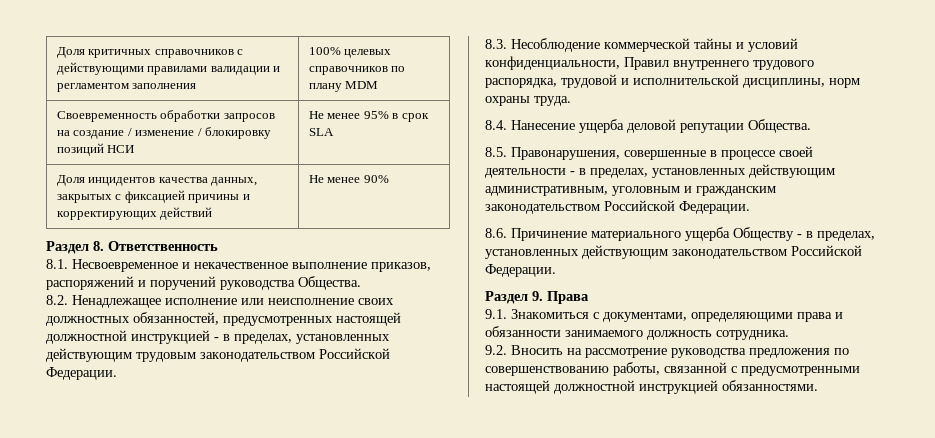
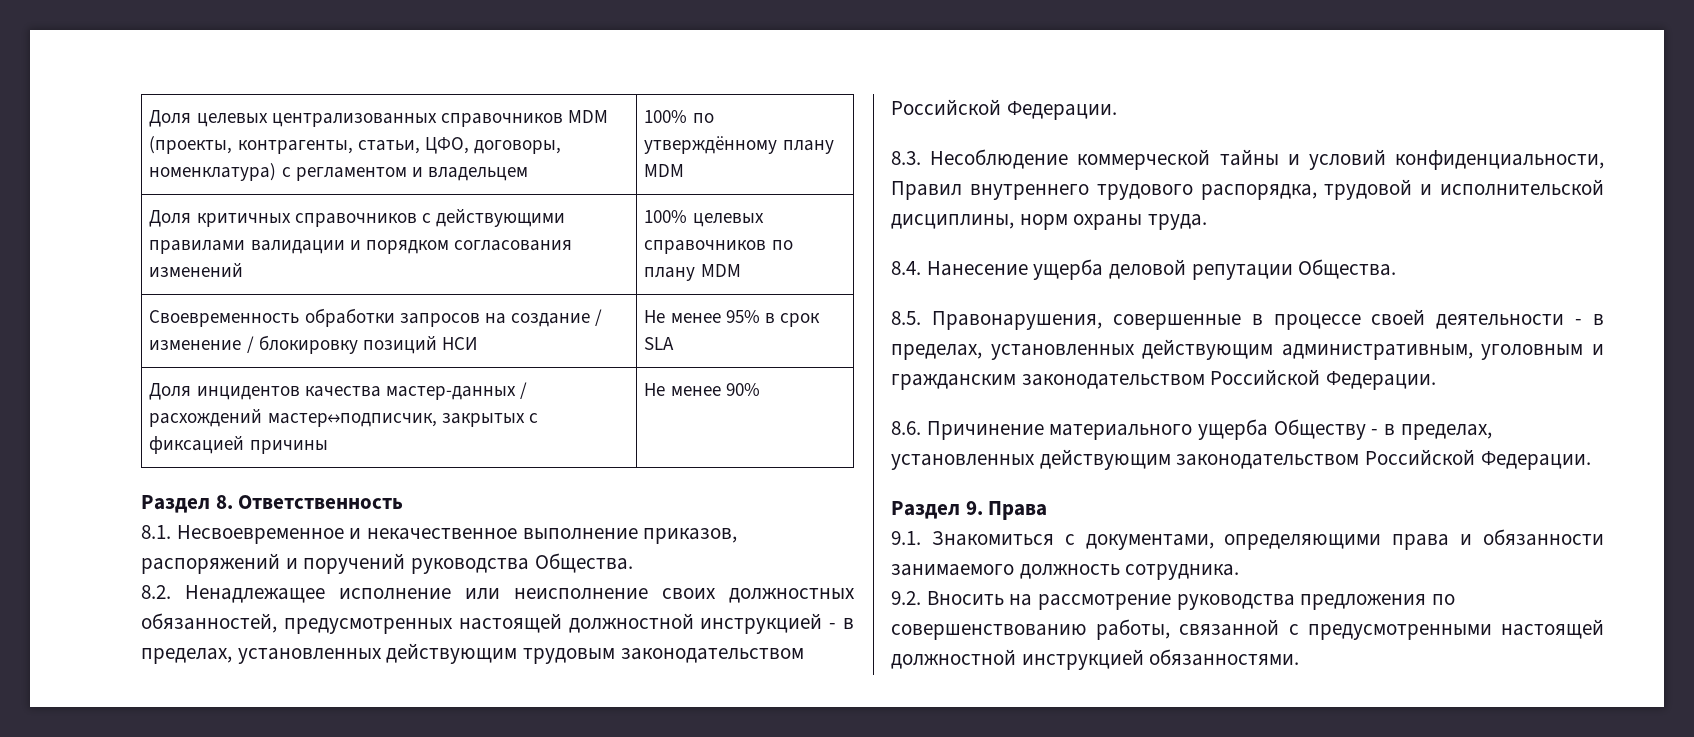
[56,47,85,58] Доля -> [149,110,608,127] [149,136,561,154] [149,163,528,181] [644,110,714,123] [644,136,834,154] [644,164,685,177] [149,210,192,227] Доля целевых централизованных справочников MDM (проекты, контрагенты, статьи, ЦФО, договоры, номенклатура) с регламентом и владельцем | 100% по утверждённому плану MDM // Доля
[56,83,197,92] регламентом заполнения -> [365,240,572,254] [149,263,244,277] порядком согласования изменений
[211,177,258,186] данных, -> [385,382,527,400] [149,409,437,427] мастер-данных / расхождений мастер↔подписчик,
[242,194,250,200] [56,207,213,220] и корректирующих действий -> (328, 447) none

